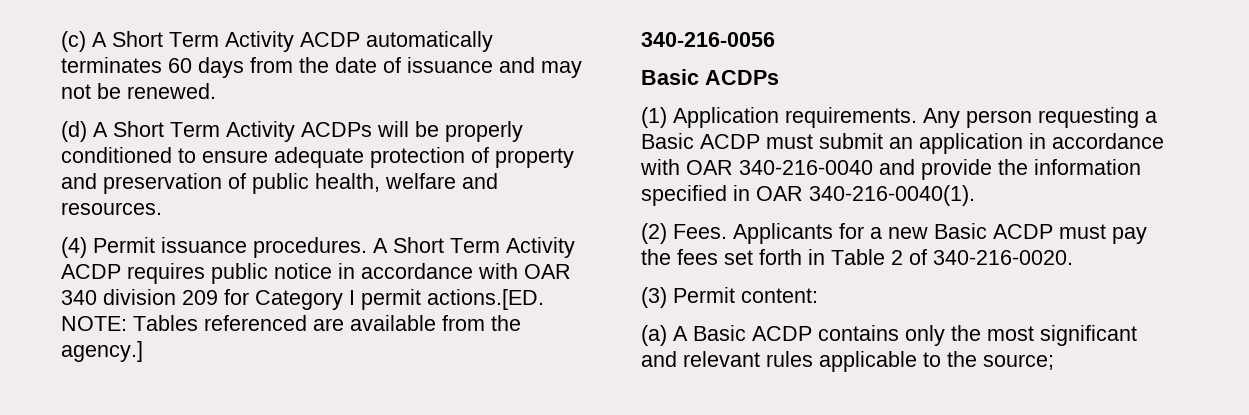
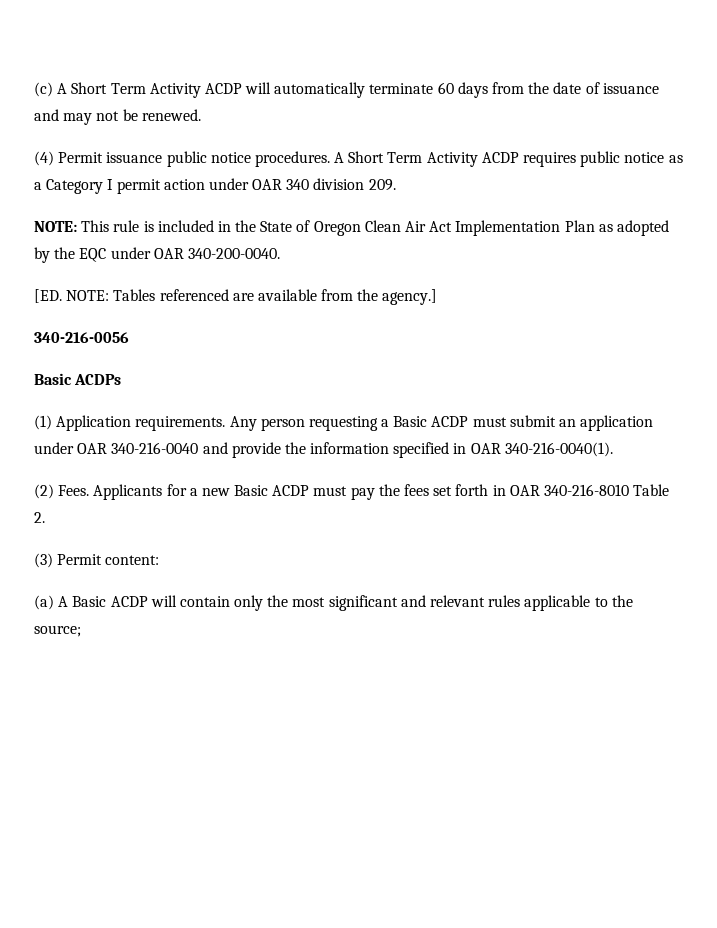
[366,31,493,52] [61,57,162,73] automatically terminates -> [245,82,434,98] will automatically terminate
[61,121,523,142] [61,147,574,168] [61,173,498,194] [61,202,162,215] // (d) A Short Term Activity ACDPs will be properly conditioned to ensure adequate protection of property and preservation of public health, welfare and resources. -> (201, 115) none
(247, 245) none -> [166,151,251,167] public notice
[338,263,571,279] [61,289,544,310] in accordance with OAR 340 division 209 for Category I permit actions.[ED. -> [668,155,683,163] [34,178,396,194] [34,220,669,236] [34,247,280,263] [34,289,62,303] as a Category I permit action under OAR 340 division 209. // NOTE: This rule is included in the State of Oregon Clean Air Act Implementation Plan as adopted by the EQC under OAR 340-200-0040. // [ED.
[1029,133,1164,149] [640,159,680,175] in accordance with -> [34,442,74,454] under
[831,249,1073,265] Table 2 of 340-216-0020. -> [509,484,670,496] [34,512,45,523] OAR 340-216-8010 Table 2.
[818,325,899,341] contains -> [150,595,230,607] will contain

